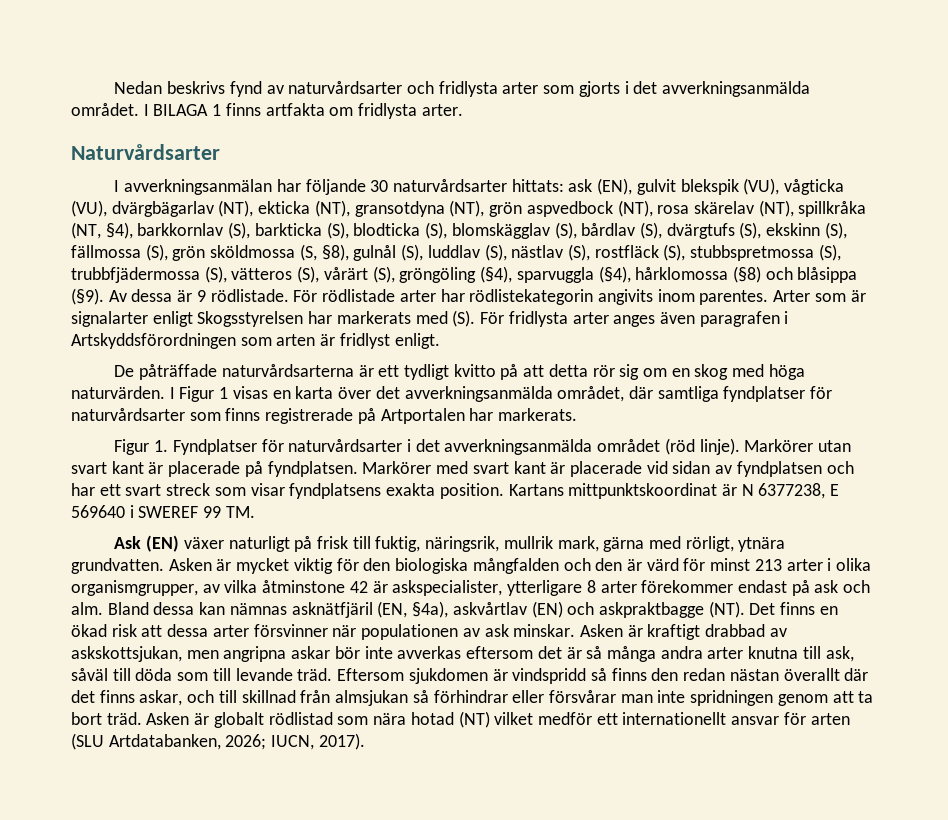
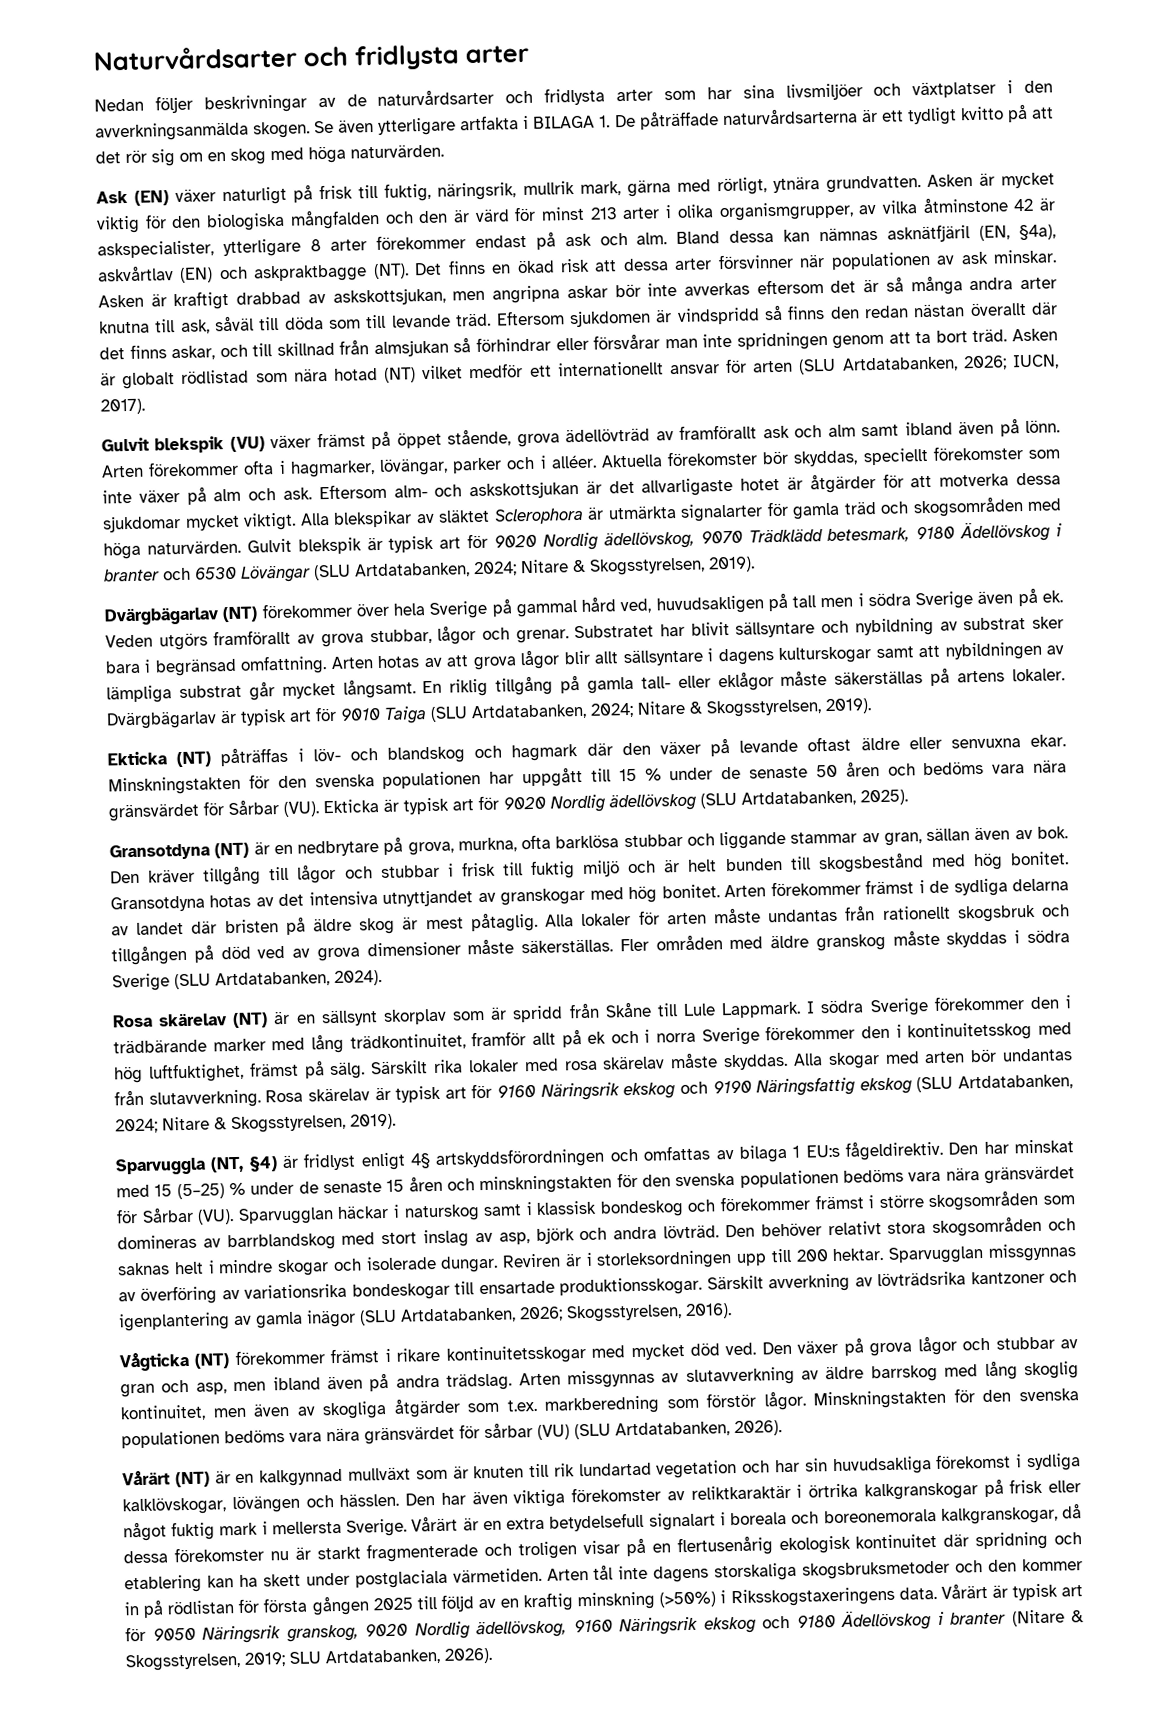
[114,81,284,97] Nedan beskrivs fynd av -> [93,44,529,71] [94,94,367,114] Naturvårdsarter och fridlysta arter // Nedan följer beskrivningar av de
[578,81,811,97] [71,103,463,119] [71,144,220,160] [114,178,845,195] [71,200,867,217] [71,222,847,239] [71,244,841,261] [71,266,858,283] [71,288,866,305] [71,310,789,327] [71,333,440,349] gjorts i det avverkningsanmälda området. I BILAGA 1 finns artfakta om fridlysta arter. // Naturvårdsarter // I avverkningsanmälan har följande 30 naturvårdsarter hittats: ask (EN), gulvit blekspik (VU), vågticka (VU), dvärgbägarlav (NT), ekticka (NT), gransotdyna (NT), grön aspvedbock (NT), rosa skärelav (NT), spillkråka (NT, §4), barkkornlav (S), barkticka (S), blodticka (S), blomskägglav (S), bårdlav (S), dvärgtufs (S), ekskinn (S), fällmossa (S), grön sköldmossa (S, §8), gulnål (S), luddlav (S), nästlav (S), rostfläck (S), stubbspretmossa (S), trubbfjädermossa (S), vätteros (S), vårärt (S), gröngöling (§4), sparvuggla (§4), hårklomossa (§8) och blåsippa (§9). Av dessa är 9 rödlistade. För rödlistade arter har rödlistekategorin angivits inom parentes. Arter som är signalarter enligt Skogsstyrelsen har markerats med (S). För fridlysta arter anges även paragrafen i Artskyddsförordningen som arten är fridlyst enligt. // -> [706,80,1053,101] [95,115,611,142] har sina livsmiljöer och växtplatser i den avverkningsanmälda skogen. Se även ytterligare artfakta i BILAGA 1.
[548,364,588,377] detta -> [95,151,121,164] det
[169,386,833,402] [71,408,578,424] [114,438,852,455] [71,461,854,477] [71,483,840,499] [71,505,255,518] I Figur 1 visas en karta över det avverkningsanmälda området, där samtliga fyndplatser för naturvårdsarter som finns registrerade på Artportalen har markerats. // Figur 1. Fyndplatser för naturvårdsarter i det avverkningsanmälda området (röd linje). Markörer utan svart kant är placerade på fyndplatsen. Markörer med svart kant är placerade vid sidan av fyndplatsen och har ett svart streck som visar fyndplatsens exakta position. Kartans mittpunktskoordinat är N 6377238, E 569640 i SWEREF 99 TM. -> (444, 151) none
(365, 741) none -> [101,418,1061,454] [101,445,1060,478] [102,472,1061,505] [102,496,1062,533] [103,520,1062,560] [104,556,755,583] [104,587,1064,626] [105,616,1065,651] [105,641,1065,677] [106,667,1065,704] [106,698,872,730] [107,734,1066,768] [108,759,1068,796] [108,789,908,822] [109,826,1069,861] [110,851,1070,886] [110,878,1070,913] [111,904,1070,936] [111,929,1070,966] [112,970,382,992] [112,995,1072,1029] [113,1021,1072,1054] [113,1048,1074,1084] [114,1074,1073,1109] [115,1113,396,1134] [115,1139,1075,1176] [116,1165,1075,1200] [116,1189,1075,1225] [117,1215,1077,1252] [117,1243,1077,1277] [118,1270,1077,1305] [118,1303,732,1332] [119,1335,1079,1372] [120,1360,1080,1398] [120,1388,1079,1422] [121,1420,782,1449] [122,1453,1081,1488] [122,1478,1081,1516] [123,1503,1083,1542] [123,1531,1082,1564] [124,1558,1083,1594] [124,1582,1084,1618] [125,1609,1084,1644] [125,1647,493,1672] // Gulvit blekspik (VU) växer främst på öppet stående, grova ädellövträd av framförallt ask och alm samt ibland även på lönn. Arten förekommer ofta i hagmarker, lövängar, parker och i alléer. Aktuella förekomster bör skyddas, speciellt förekomster som inte växer på alm och ask. Eftersom alm- och askskottsjukan är det allvarligaste hotet är åtgärder för att motverka dessa sjukdomar mycket viktigt. Alla blekspikar av släktet Sclerophora är utmärkta signalarter för gamla träd och skogsområden med höga naturvärden. Gulvit blekspik är typisk art för 9020 Nordlig ädellövskog, 9070 Trädklädd betesmark, 9180 Ädellövskog i branter och 6530 Lövängar (SLU Artdatabanken, 2024; Nitare & Skogsstyrelsen, 2019). // Dvärgbägarlav (NT) förekommer över hela Sverige på gammal hård ved, huvudsakligen på tall men i södra Sverige även på ek. Veden utgörs framförallt av grova stubbar, lågor och grenar. Substratet har blivit sällsyntare och nybildning av substrat sker bara i begränsad omfattning. Arten hotas av att grova lågor blir allt sällsyntare i dagens kulturskogar samt att nybildningen av lämpliga substrat går mycket långsamt. En riklig tillgång på gamla tall- eller eklågor måste säkerställas på artens lokaler. Dvärgbägarlav är typisk art för 9010 Taiga (SLU Artdatabanken, 2024; Nitare & Skogsstyrelsen, 2019). // Ekticka (NT) påträffas i löv- och blandskog och hagmark där den växer på levande oftast äldre eller senvuxna ekar. Minskningstakten för den svenska populationen har uppgått till 15 % under de senaste 50 åren och bedöms vara nära gränsvärdet för Sårbar (VU). Ekticka är typisk art för 9020 Nordlig ädellövskog (SLU Artdatabanken, 2025). // Gransotdyna (NT) är en nedbrytare på grova, murkna, ofta barklösa stubbar och liggande stammar av gran, sällan även av bok. Den kräver tillgång till lågor och stubbar i frisk till fuktig miljö och är helt bunden till skogsbestånd med hög bonitet. Gransotdyna hotas av det intensiva utnyttjandet av granskogar med hög bonitet. Arten förekommer främst i de sydliga delarna av landet där bristen på äldre skog är mest påtaglig. Alla lokaler för arten måste undantas från rationellt skogsbruk och tillgången på död ved av grova dimensioner måste säkerställas. Fler områden med äldre granskog måste skyddas i södra Sverige (SLU Artdatabanken, 2024). // Rosa skärelav (NT) är en sällsynt skorplav som är spridd från Skåne till Lule Lappmark. I södra Sverige förekommer den i trädbärande marker med lång trädkontinuitet, framför allt på ek och i norra Sverige förekommer den i kontinuitetsskog med hög luftfuktighet, främst på sälg. Särskilt rika lokaler med rosa skärelav måste skyddas. Alla skogar med arten bör undantas från slutavverkning. Rosa skärelav är typisk art för 9160 Näringsrik ekskog och 9190 Näringsfattig ekskog (SLU Artdatabanken, 2024; Nitare & Skogsstyrelsen, 2019). // Sparvuggla (NT, §4) är fridlyst enligt 4§ artskyddsförordningen och omfattas av bilaga 1 EU:s fågeldirektiv. Den har minskat med 15 (5–25) % under de senaste 15 åren och minskningstakten för den svenska populationen bedöms vara nära gränsvärdet för Sårbar (VU). Sparvugglan häckar i naturskog samt i klassisk bondeskog och förekommer främst i större skogsområden som domineras av barrblandskog med stort inslag av asp, björk och andra lövträd. Den behöver relativt stora skogsområden och saknas helt i mindre skogar och isolerade dungar. Reviren är i storleksordningen upp till 200 hektar. Sparvugglan missgynnas av överföring av variationsrika bondeskogar till ensartade produktionsskogar. Särskilt avverkning av lövträdsrika kantzoner och igenplantering av gamla inägor (SLU Artdatabanken, 2026; Skogsstyrelsen, 2016). // Vågticka (NT) förekommer främst i rikare kontinuitetsskogar med mycket död ved. Den växer på grova lågor och stubbar av gran och asp, men ibland även på andra trädslag. Arten missgynnas av slutavverkning av äldre barrskog med lång skoglig kontinuitet, men även av skogliga åtgärder som t.ex. markberedning som förstör lågor. Minskningstakten för den svenska populationen bedöms vara nära gränsvärdet för sårbar (VU) (SLU Artdatabanken, 2026). // Vårärt (NT) är en kalkgynnad mullväxt som är knuten till rik lundartad vegetation och har sin huvudsakliga förekomst i sydliga kalklövskogar, lövängen och hässlen. Den har även viktiga förekomster av reliktkaraktär i örtrika kalkgranskogar på frisk eller något fuktig mark i mellersta Sverige. Vårärt är en extra betydelsefull signalart i boreala och boreonemorala kalkgranskogar, då dessa förekomster nu är starkt fragmenterade och troligen visar på en flertusenårig ekologisk kontinuitet där spridning och etablering kan ha skett under postglaciala värmetiden. Arten tål inte dagens storskaliga skogsbruksmetoder och den kommer in på rödlistan för första gången 2025 till följd av en kraftig minskning (>50%) i Riksskogstaxeringens data. Vårärt är typisk art för 9050 Näringsrik granskog, 9020 Nordlig ädellövskog, 9160 Näringsrik ekskog och 9180 Ädellövskog i branter (Nitare & Skogsstyrelsen, 2019; SLU Artdatabanken, 2026).

